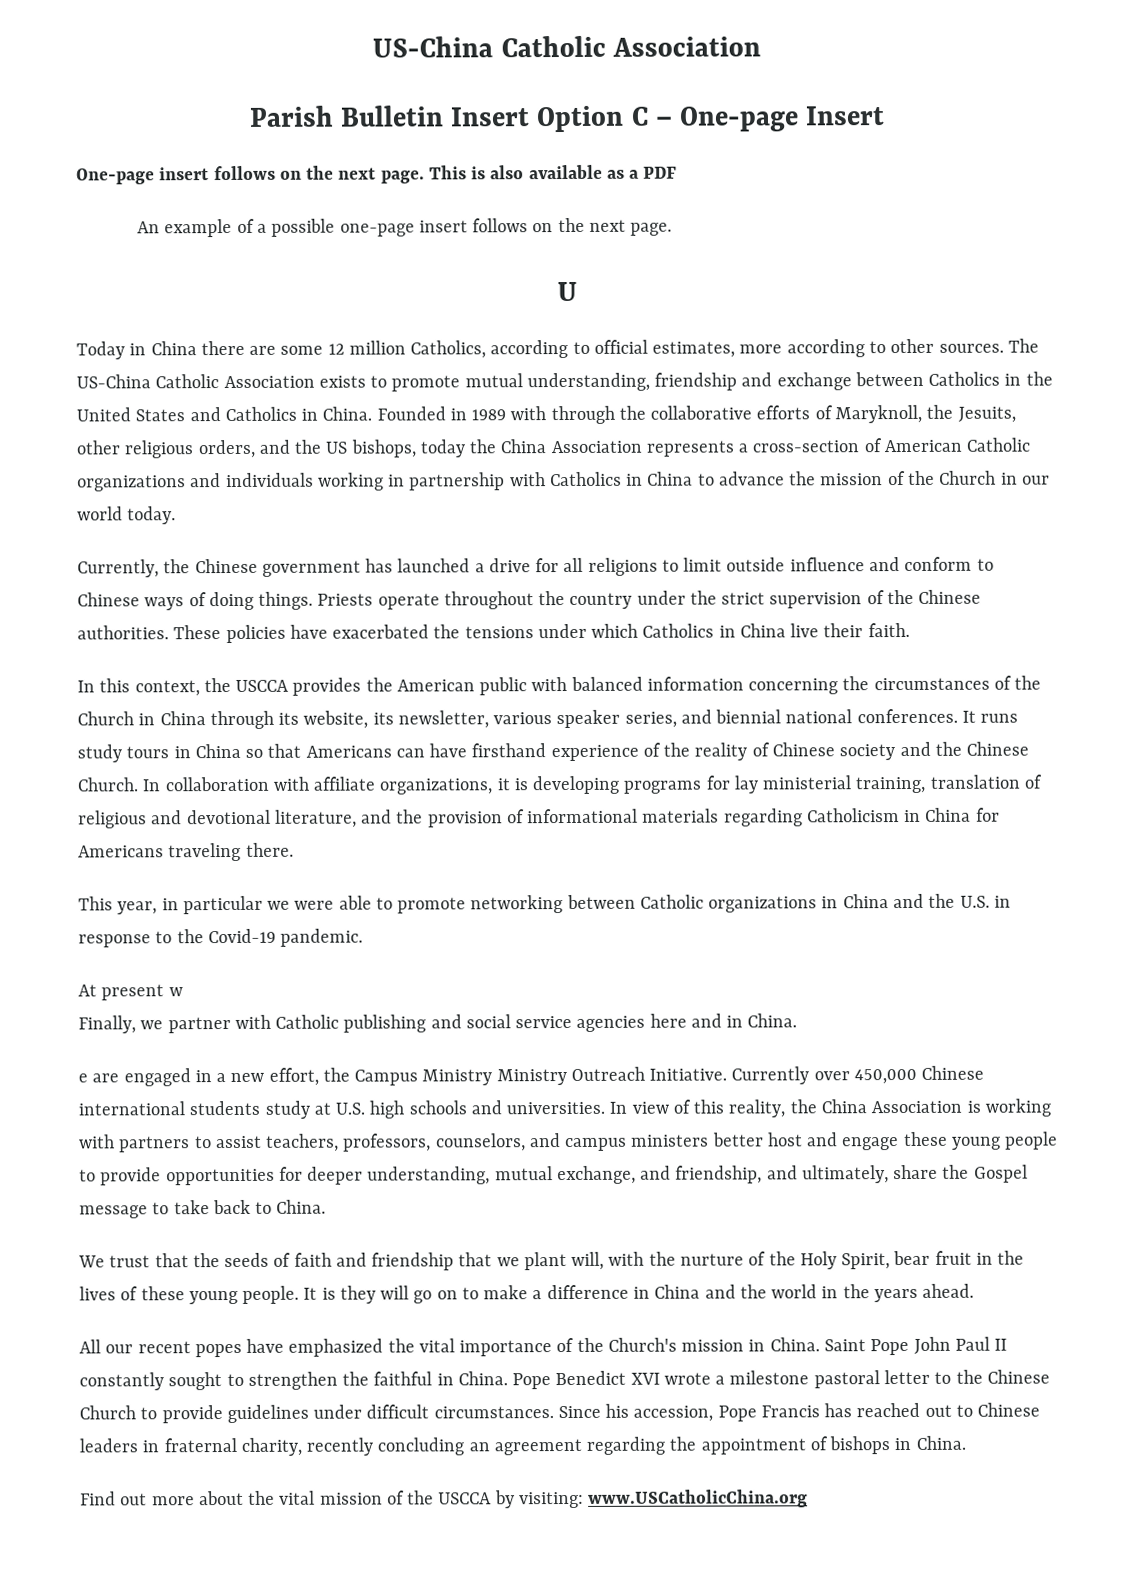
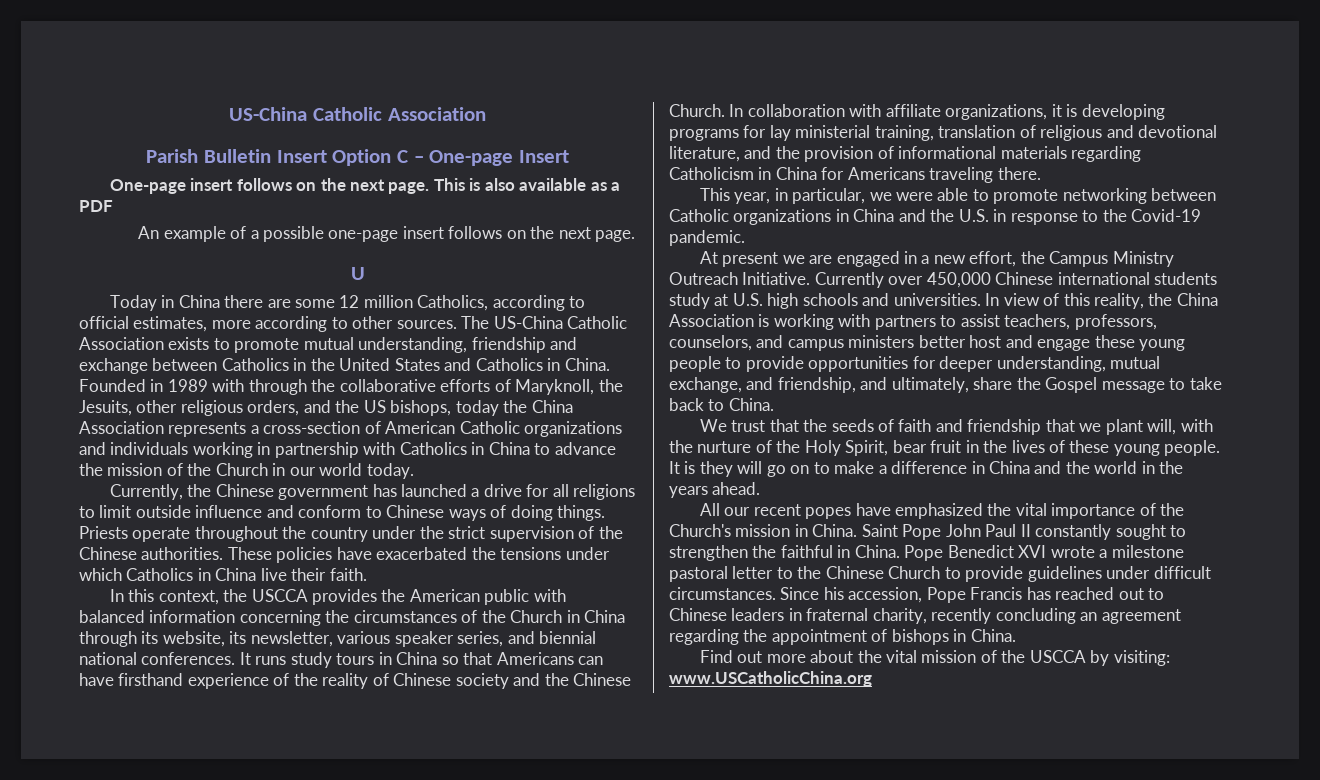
[182,895,263,915] particular -> [792,188,866,204] particular,
[168,987,183,997] [78,1013,798,1034] [78,1073,88,1083] w // Finally, we partner with Catholic publishing and social service agencies here and in China. // e -> [782,255,805,264] we
[496,1069,567,1086] Ministry -> (1174, 259) none

